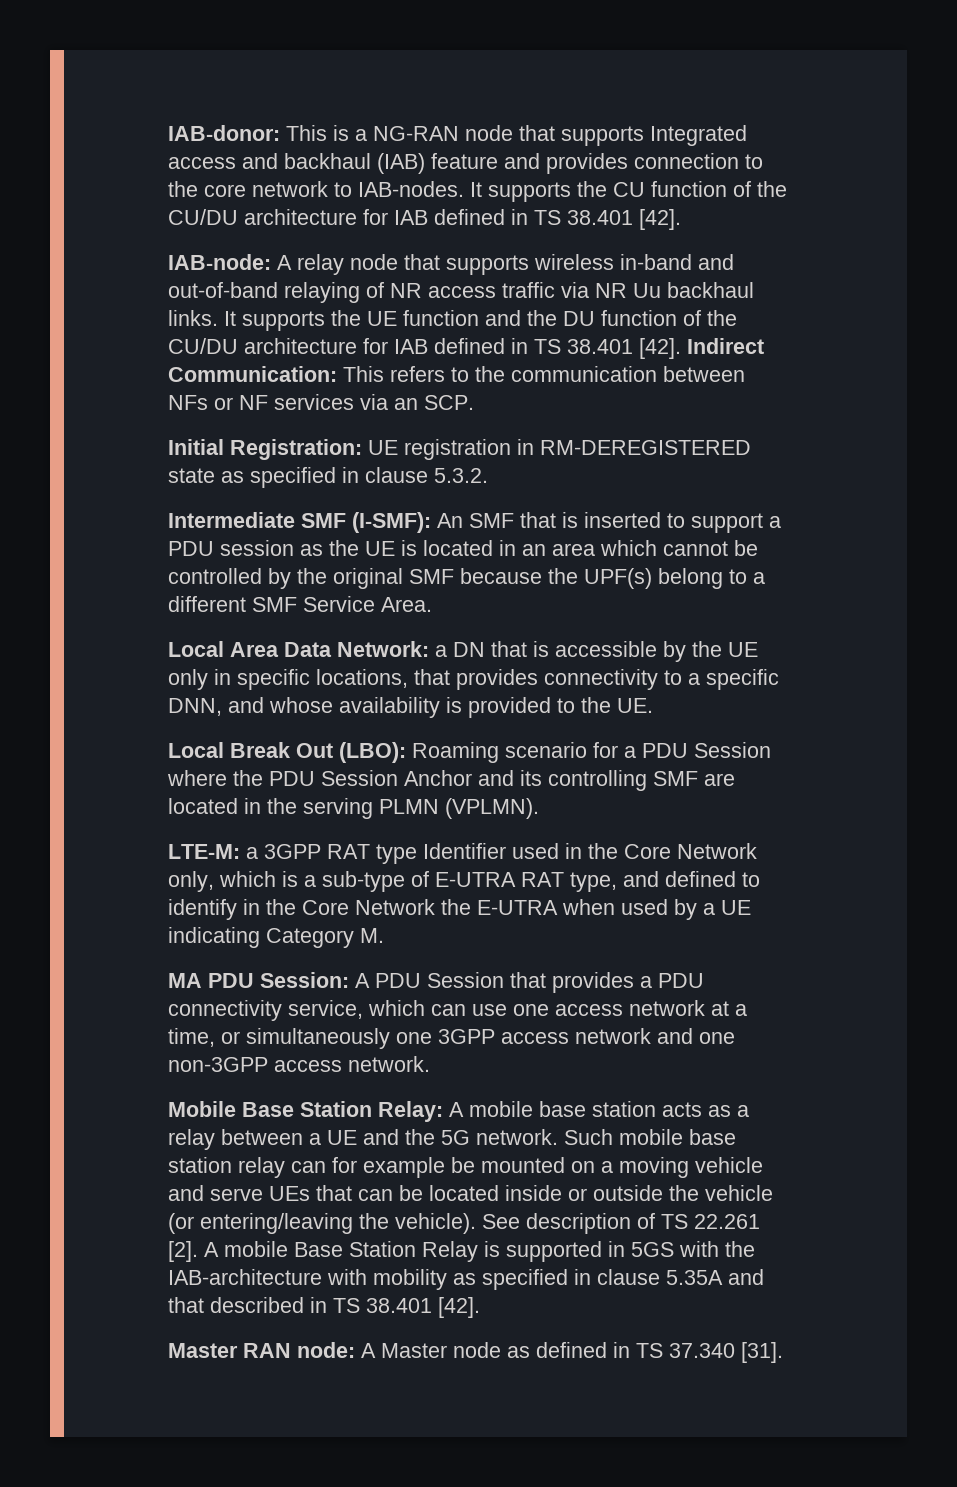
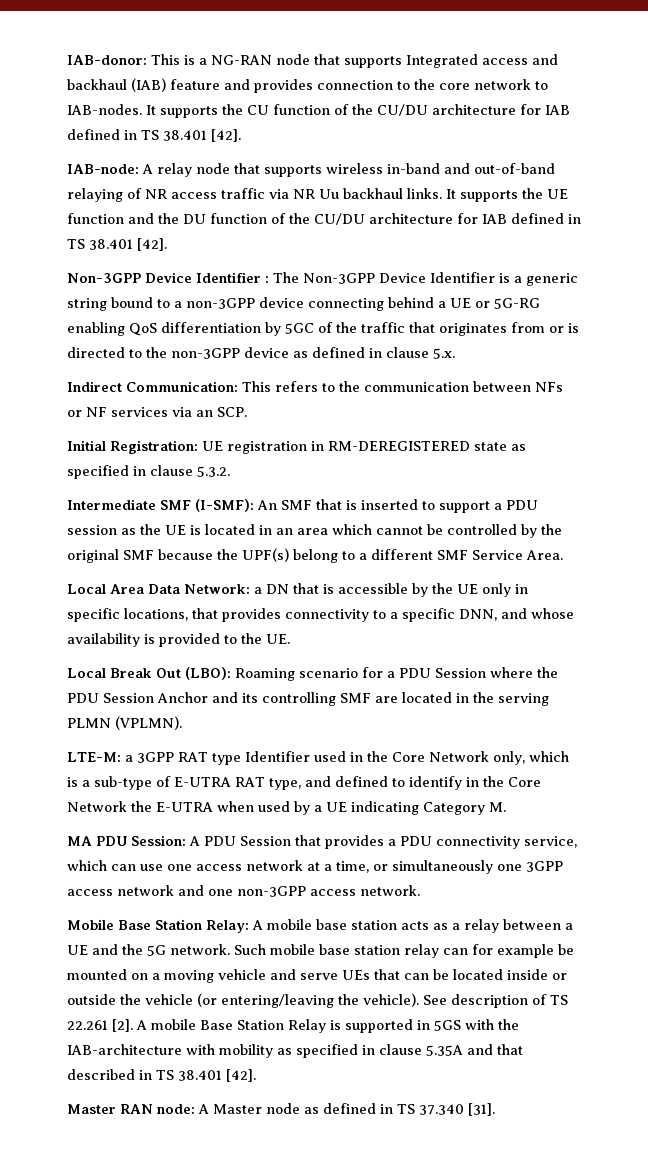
(681, 348) none -> [67,272,578,286] [67,297,540,311] [67,322,579,336] [67,347,455,359] // Non-3GPP Device Identifier : The Non-3GPP Device Identifier is a generic string bound to a non-3GPP device connecting behind a UE or 5G-RG enabling QoS differentiation by 5GC of the traffic that originates from or is directed to the non-3GPP device as defined in clause 5.x. //

